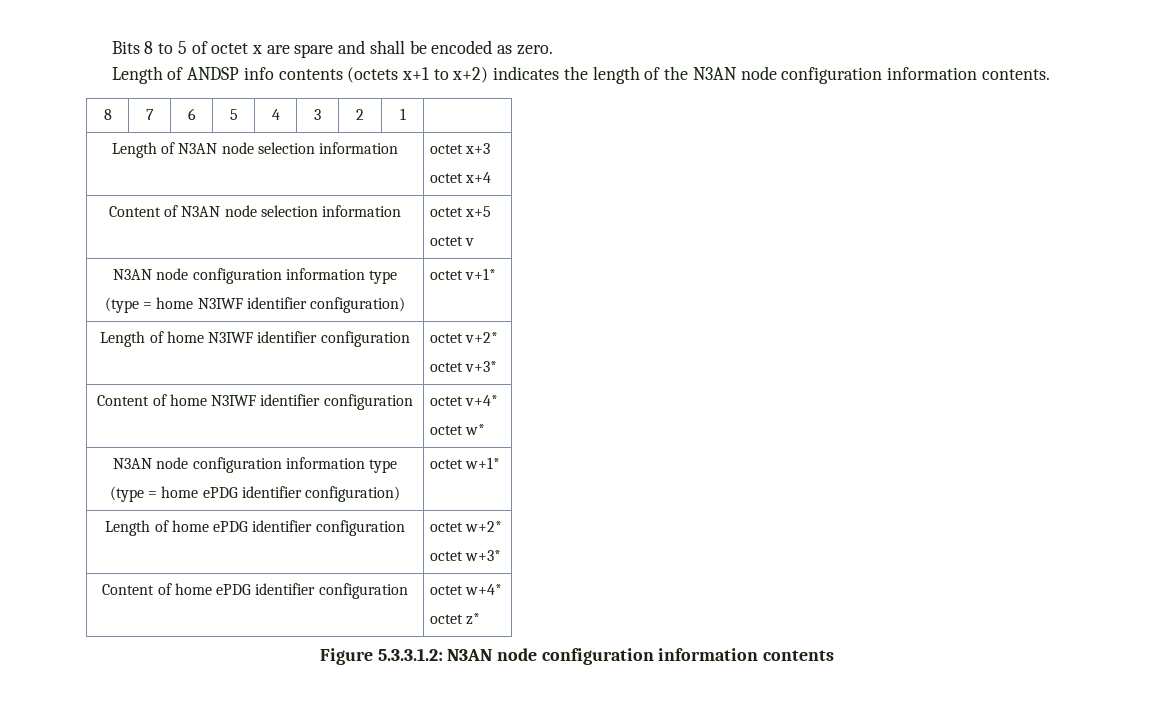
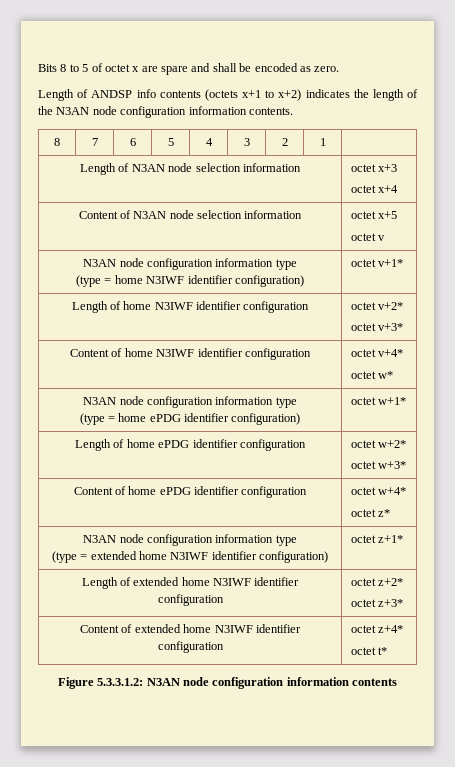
(481, 619) none -> [83,534,297,546] [51,551,329,563] [350,535,404,543] [81,577,300,589] [157,594,224,606] [350,578,404,586] [350,599,404,607] [80,624,301,633] [157,641,224,653] [350,625,404,633] [350,647,388,655] // N3AN node configuration information type // (type = extended home N3IWF identifier configuration) | octet z+1* // Length of extended home N3IWF identifier configuration | octet z+2* // octet z+3* // Content of extended home N3IWF identifier configuration | octet z+4* // octet t*

